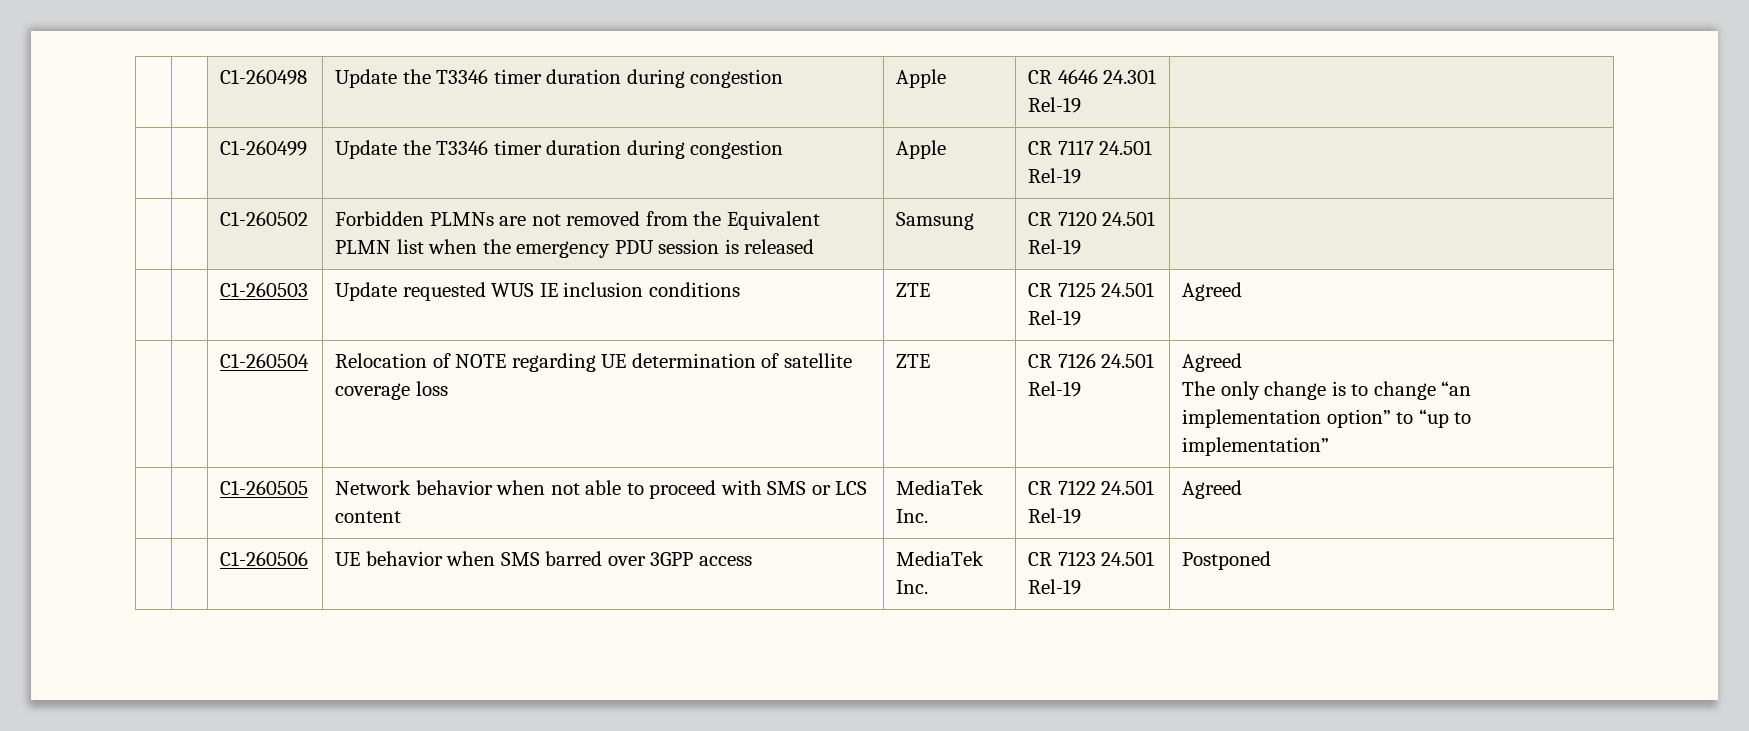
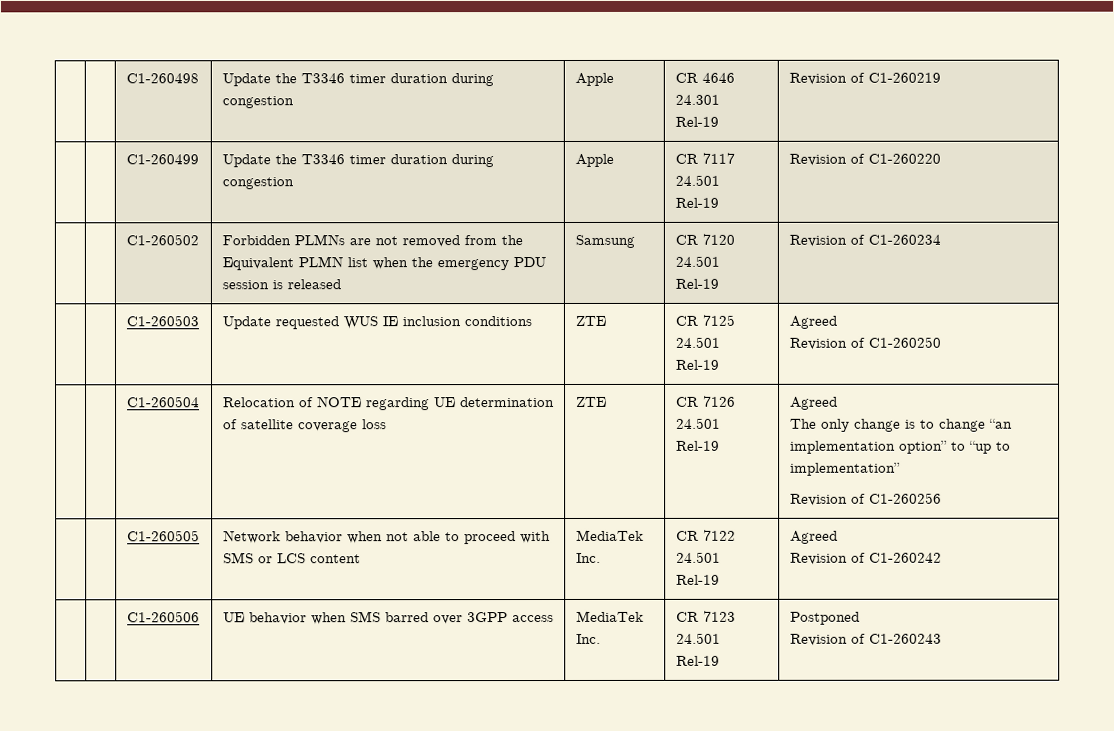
(1082, 105) none -> [788,72,941,85] Revision of C1-260219
(1082, 176) none -> [788,153,941,166] Revision of C1-260220
(1082, 247) none -> [788,234,941,247] Revision of C1-260234
(1243, 291) none -> [788,336,941,350] // Revision of C1-260250
(1330, 446) none -> [789,492,942,506] // Revision of C1-260256
(1243, 489) none -> [789,552,942,565] // Revision of C1-260242
(1272, 560) none -> [789,633,942,646] // Revision of C1-260243

